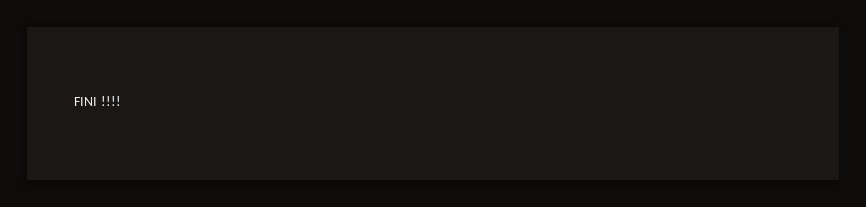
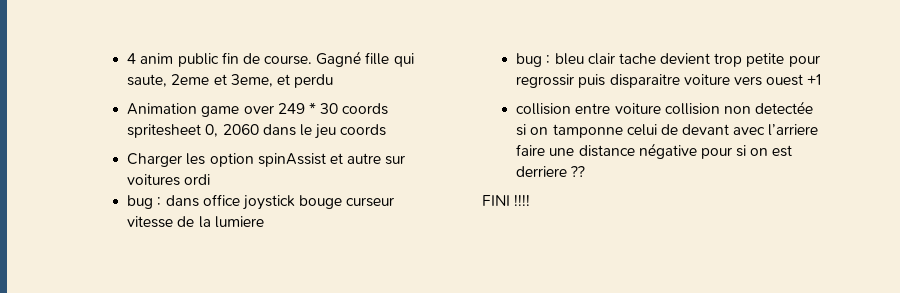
(73, 101) none -> [127,51,414,67] [127,74,334,88] [127,102,389,117] [127,124,387,139] [127,153,406,167] [127,174,211,186] [127,194,395,210] [127,216,264,228] [516,53,820,67] [516,74,822,88] [516,101,814,115] [516,124,819,138] [516,143,793,159] [516,166,586,177] 4 anim public fin de course. Gagné fille qui saute, 2eme et 3eme, et perdu // Animation game over 249 * 30 coords spritesheet 0, 2060 dans le jeu coords // Charger les option spinAssist et autre sur voitures ordi // bug : dans office joystick bouge curseur vitesse de la lumiere // bug : bleu clair tache devient trop petite pour regrossir puis disparaitre voiture vers ouest +1 // collision entre voiture collision non detectée si on tamponne celui de devant avec l’arriere faire une distance négative pour si on est derriere ?? //

